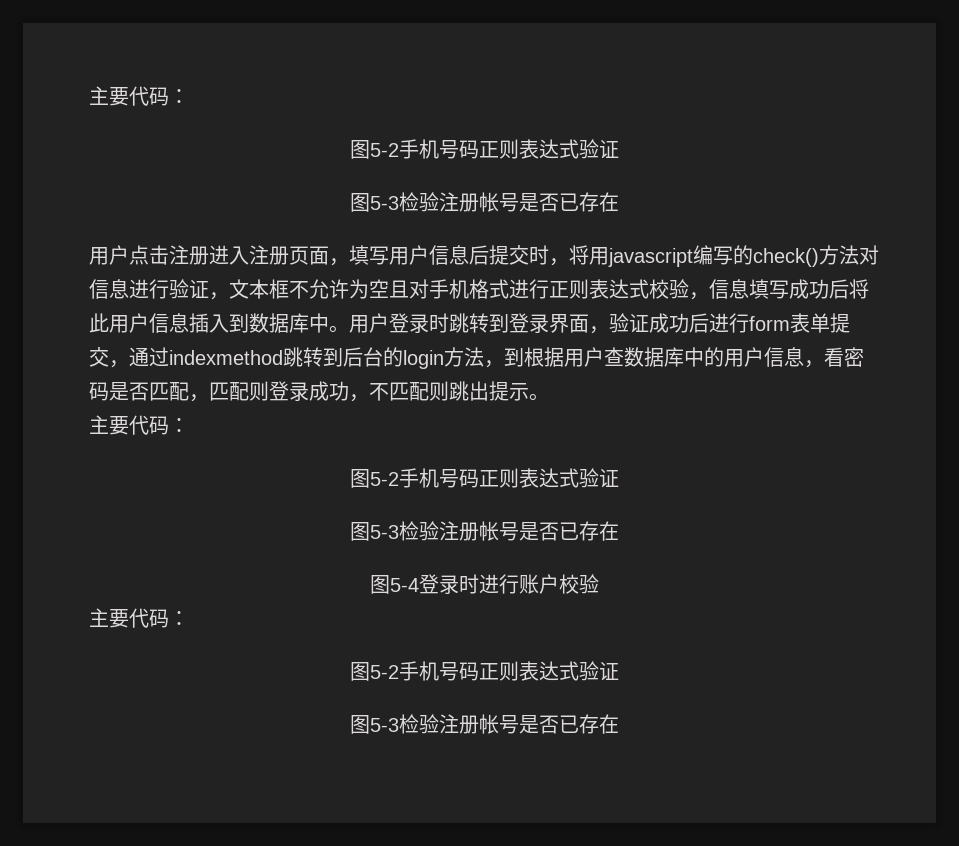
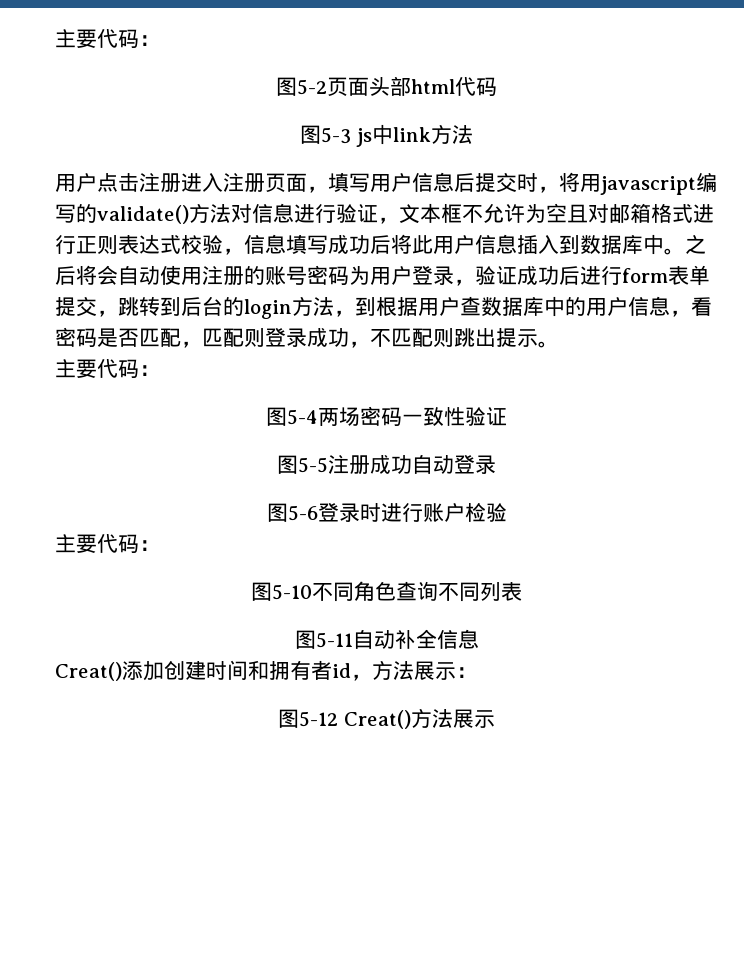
[89,86,189,106] [350,139,619,159] [350,192,619,212] 主要代码： // 图5-2手机号码正则表达式验证 // 图5-3检验注册帐号是否已存在 -> [55,29,160,48] [276,76,497,96] [300,124,473,147] 主要代码： // 图5-2页面头部html代码 // 图5-3 js中link方法
[753,248,819,267] check() -> [97,205,189,224] validate()
[429,279,469,299] 手机 -> [609,203,651,223] 邮箱
[349,313,589,333] 用户登录时跳转到登录界面 -> [685,235,706,254] [55,265,454,285] 之后将会自动使用注册的账号密码为用户登录
[129,347,283,367] 通过indexmethod -> (118, 313) none
[370,468,619,488] [350,521,619,541] [370,575,419,594] 5-2手机号码正则表达式验证 // 图5-3检验注册帐号是否已存在 // 图5-4 -> [287,406,507,426] [277,454,496,474] [266,503,318,522] 5-4两场密码一致性验证 // 图5-5注册成功自动登录 // 图5-6
[559,574,579,594] 校 -> [464,503,486,522] 检
[370,661,619,681] [350,714,619,734] 5-2手机号码正则表达式验证 // 图5-3检验注册帐号是否已存在 -> [272,581,522,602] [294,629,479,649] [55,660,477,681] [278,708,495,729] 5-10不同角色查询不同列表 // 图5-11自动补全信息 // Creat()添加创建时间和拥有者id，方法展示： // 图5-12 Creat()方法展示

